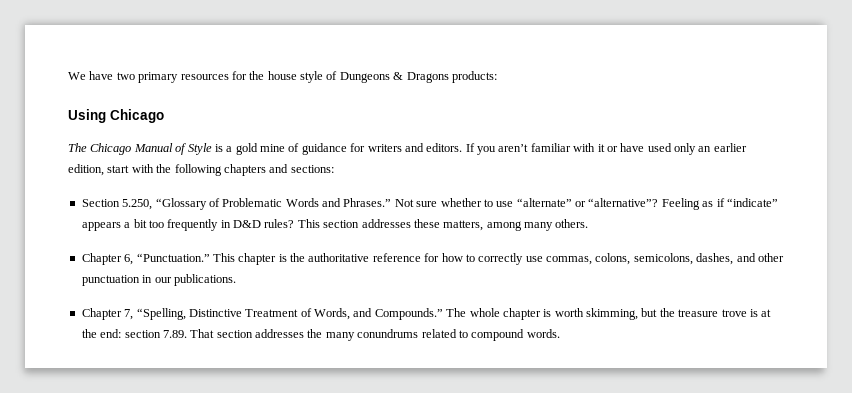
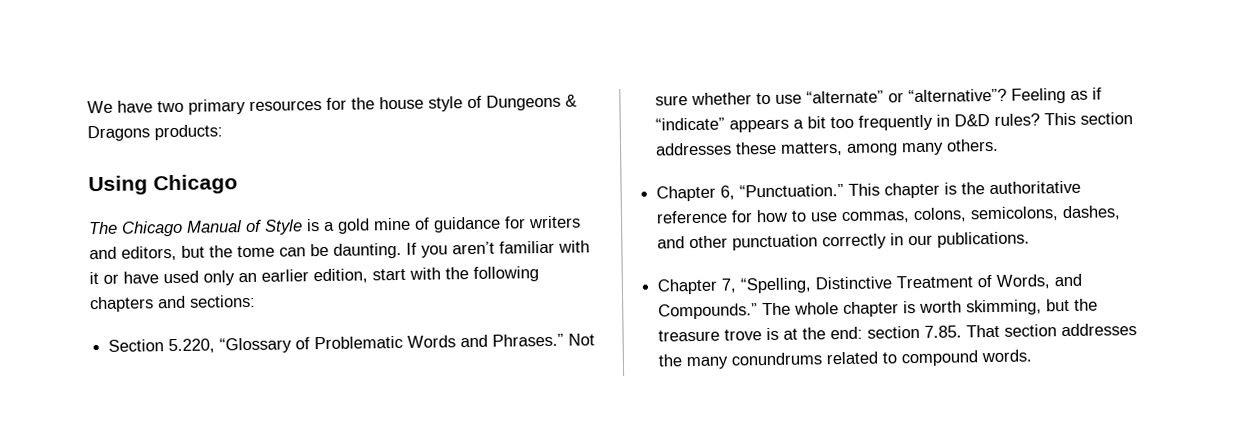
[426,143,463,152] editors. -> [121,242,402,261] editors, but the tome can be daunting.
[122,199,153,210] 5.250, -> [168,338,216,354] 5.220,
[478,253,524,265] correctly -> (808, 216) none
(140, 280) none -> [822,233,888,250] correctly
[162,330,187,338] 7.89. -> [924,325,963,338] 7.85.

